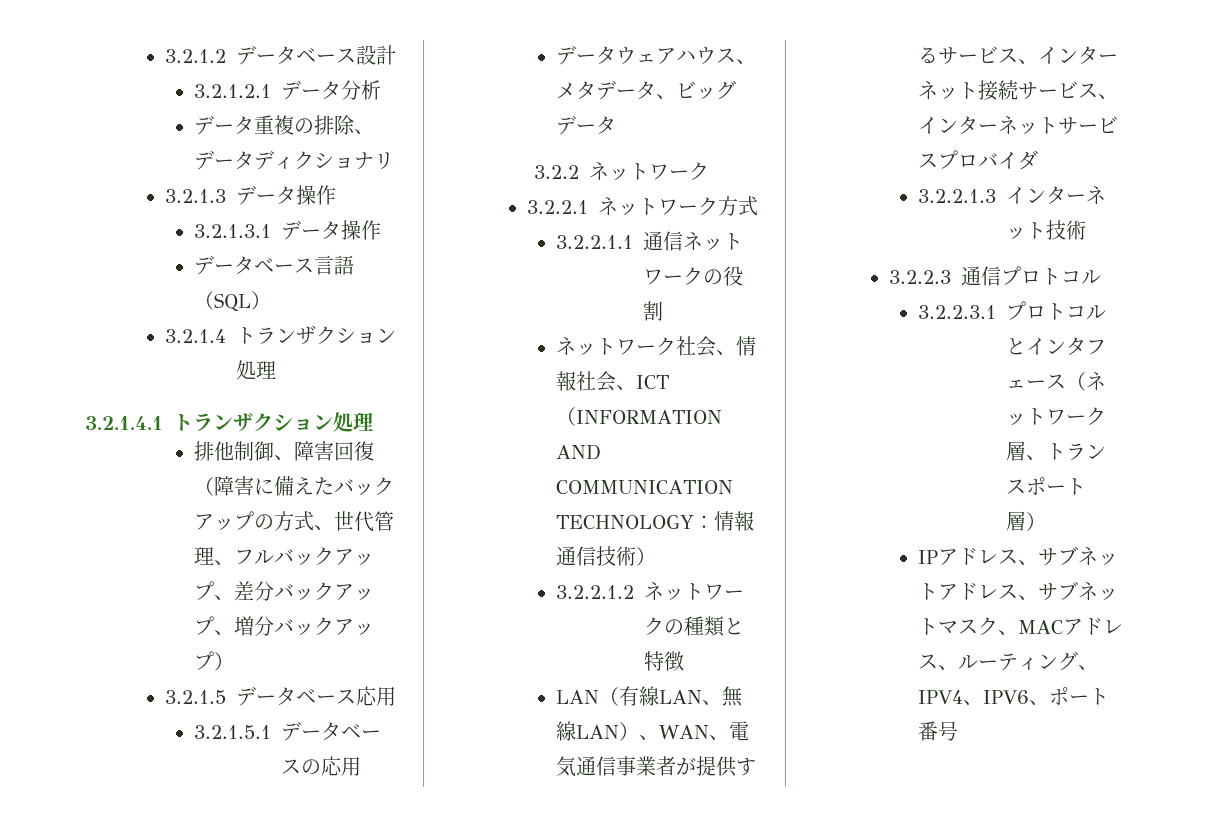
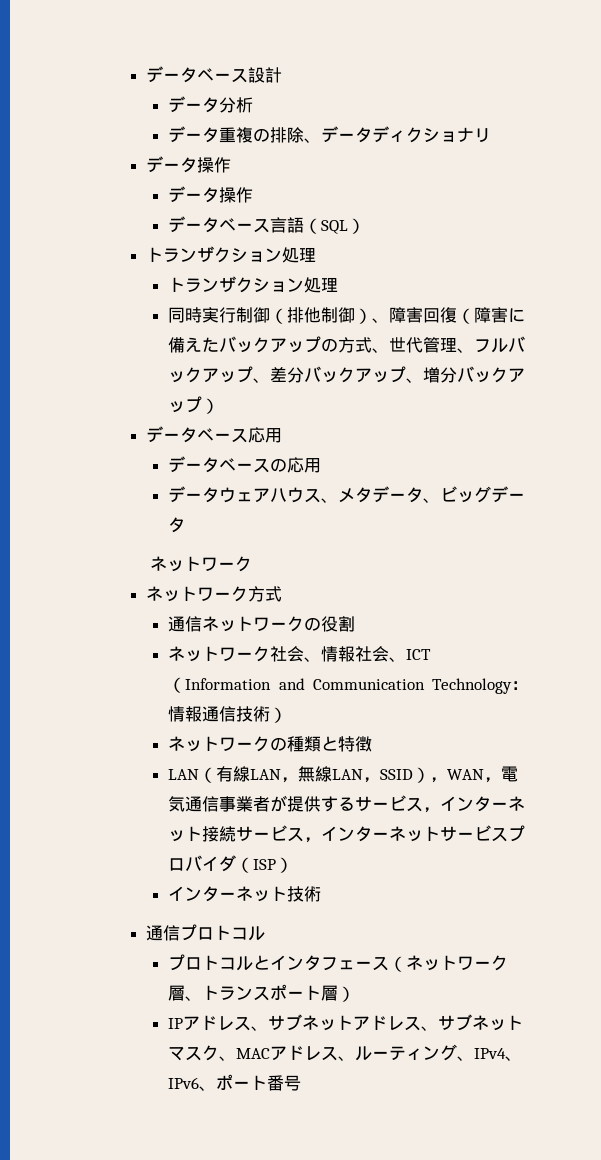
[164,49,226,63] 3.2.1.2 -> (146, 74) none
[193,84,271,98] 3.2.1.2.1 -> (283, 75) none
[164,185,336,205] [193,224,271,238] 3.2.1.3データ操作 // 3.2.1.3.1 -> [146,156,232,173] データ操作 //
[164,325,396,345] [235,360,276,380] [85,412,373,432] 3.2.1.4トランザクション処理 // 3.2.1.4.1トランザクション処理 // -> [146,246,317,263] [168,276,339,293] [168,307,288,324] トランザクション処理 // トランザクション処理 // 同時実行制御（
(274, 451) none -> [355,308,373,324] ）
[164,690,226,704] 3.2.1.5 -> (220, 406) none
[193,725,271,739] 3.2.1.5.1 -> (283, 435) none
[533,165,579,179] 3.2.2 -> (186, 525) none
[526,200,588,214] 3.2.2.1 -> (252, 564) none
[555,235,633,249] 3.2.2.1.1 -> (283, 594) none
[575,410,722,424] [555,444,601,460] [555,480,733,494] [555,515,694,529] INFORMATION AND COMMUNICATION TECHNOLOGY -> [185,678,512,694] Information and Communication Technology
[555,585,634,599] 3.2.2.1.2 -> (288, 715) none
[701,700,722,705] 、 -> [281,777,299,783] ，
[618,722,729,741] ）、WAN、 -> [363,767,502,783] ，SSID），WAN，
[1017,59,1038,64] 、 -> [423,807,441,813] ，
[1097,94,1118,99] 、 -> [304,837,322,843] ，
[917,189,996,203] // 3.2.2.1.3 -> [236,857,294,873] （ISP） //
[888,270,951,284] 3.2.2.3 -> (322, 894) none
[917,305,996,319] 3.2.2.3.1 -> (266, 933) none
[917,690,1029,705] IPV4、IPV6 -> [474,1048,523,1061] [168,1077,200,1089] IPv4、IPv6

